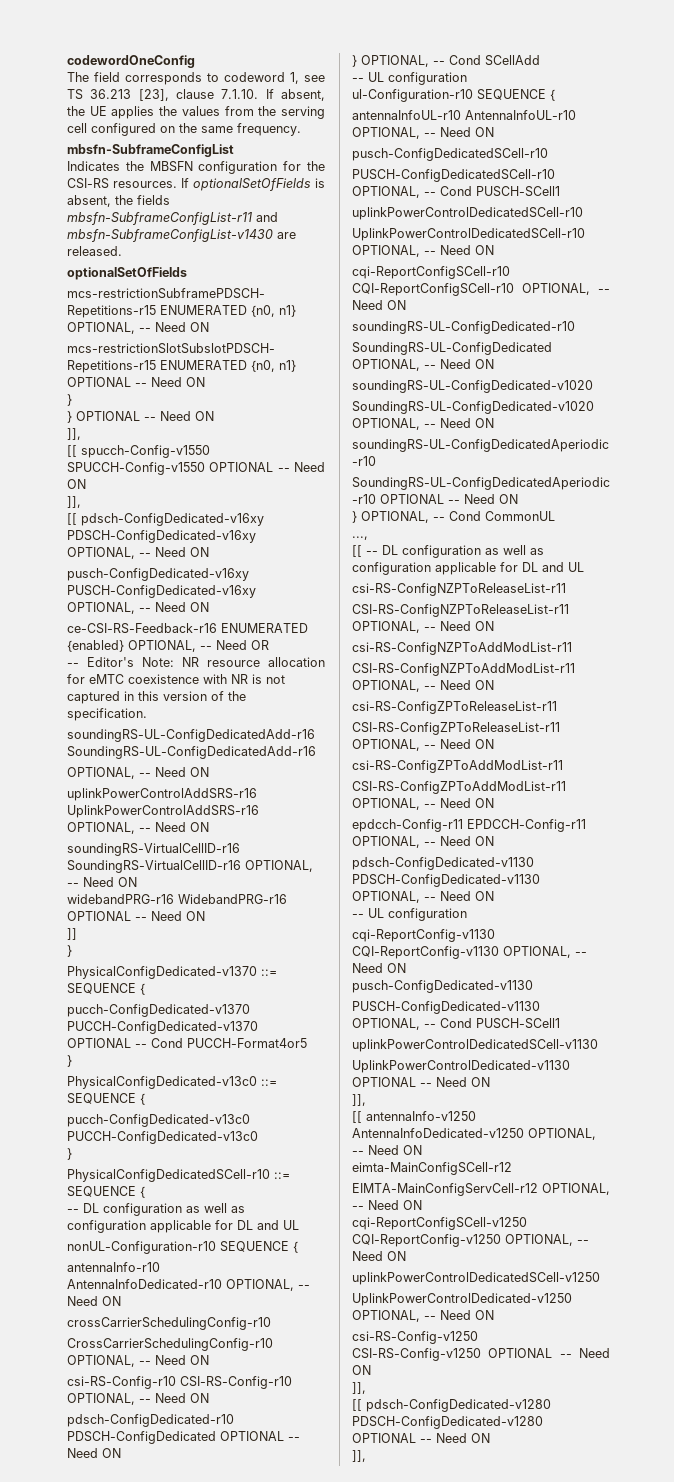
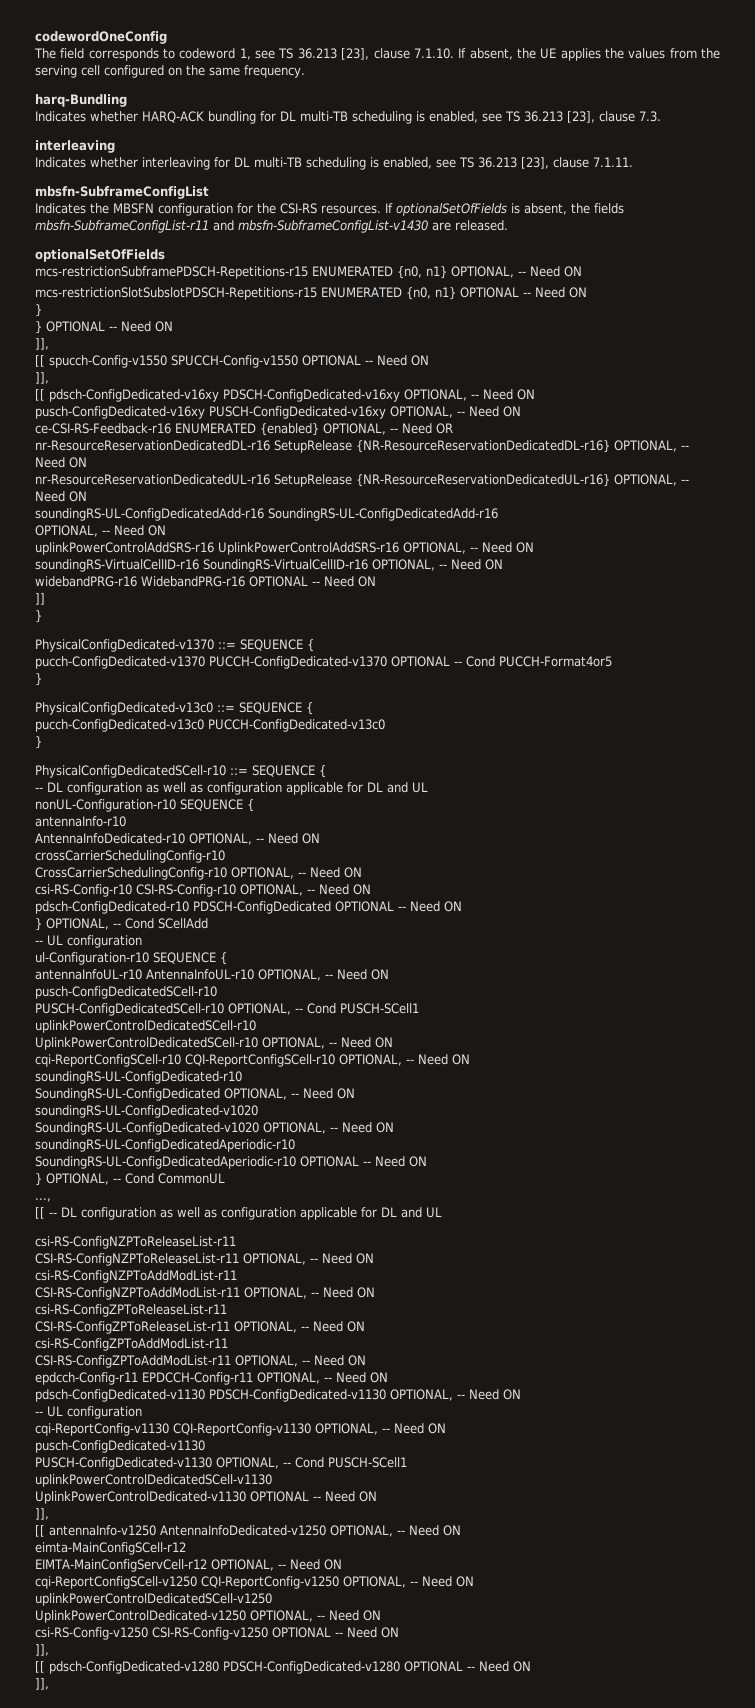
(301, 129) none -> [35,94,127,107] [35,111,661,124] [35,140,115,153] [35,157,633,170] // harq-Bundling // Indicates whether HARQ-ACK bundling for DL multi-TB scheduling is enabled, see TS 36.213 [23], clause 7.3. // interleaving // Indicates whether interleaving for DL multi-TB scheduling is enabled, see TS 36.213 [23], clause 7.1.11.
[67,657,325,667] [67,674,285,684] [67,691,246,704] [67,708,147,721] -- Editor's Note: NR resource allocation for eMTC coexistence with NR is not captured in this version of the specification. -> [35,440,689,453] [35,457,87,468] [35,474,689,487] [35,491,87,502] nr-ResourceReservationDedicatedDL-r16 SetupRelease {NR-ResourceReservationDedicatedDL-r16} OPTIONAL, -- Need ON // nr-ResourceReservationDedicatedUL-r16 SetupRelease {NR-ResourceReservationDedicatedUL-r16} OPTIONAL, -- Need ON

